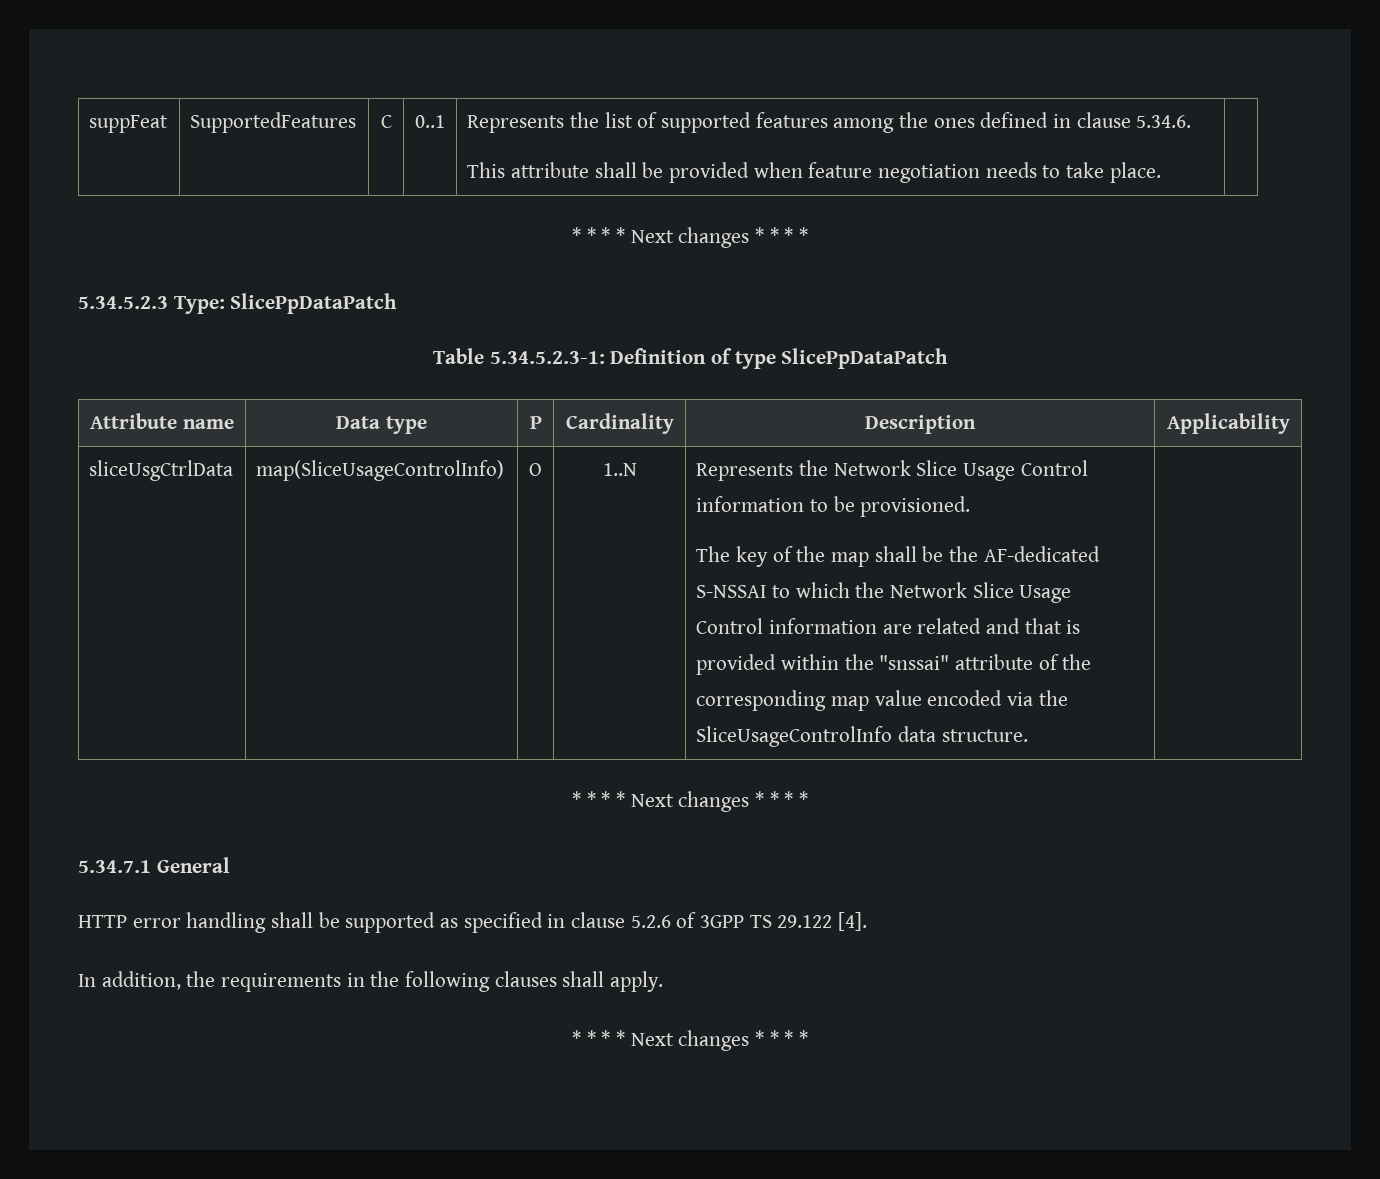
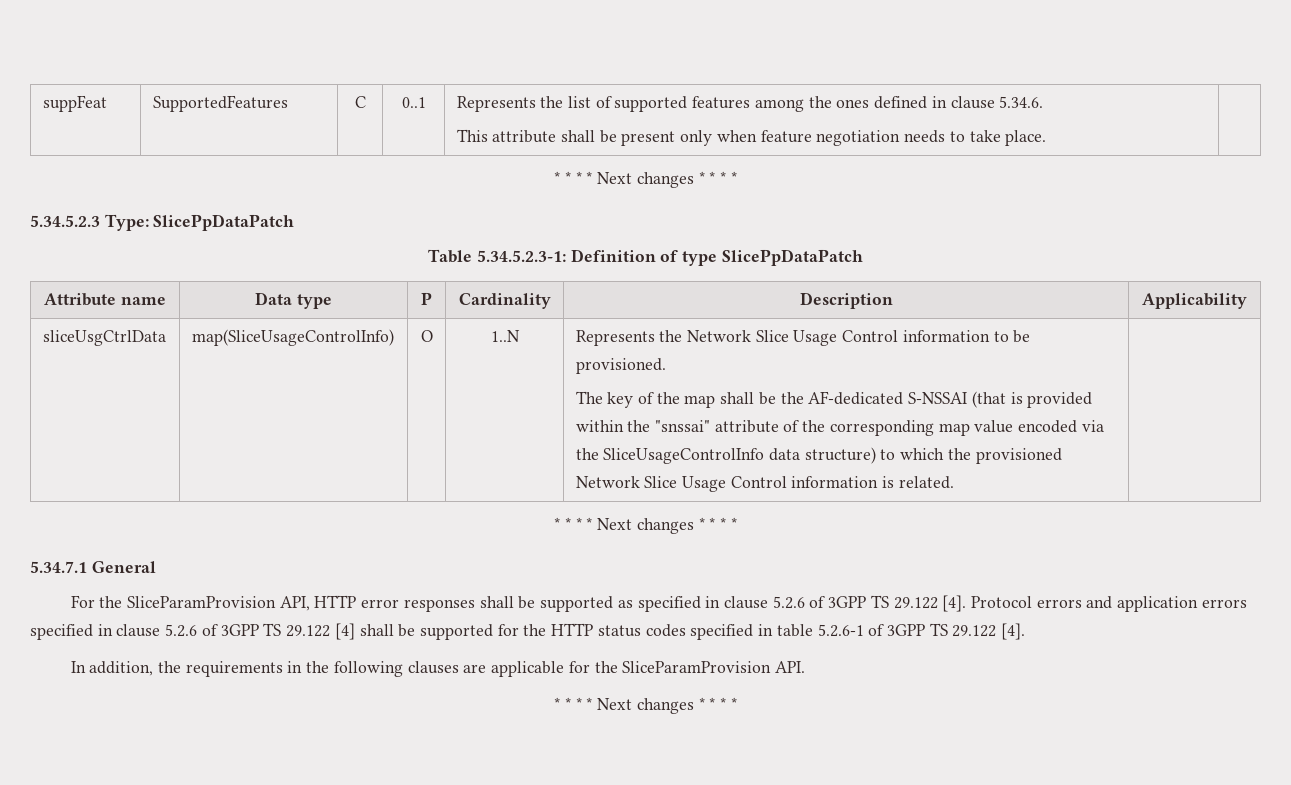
[668,162,749,183] provided -> [621,130,713,146] present only
[771,582,1072,603] [696,618,1062,634] to which the Network Slice Usage Control information are related and that -> [971,391,1006,408] (that
[941,729,1028,742] structure. -> [804,447,1062,464] [575,476,954,492] structure) to which the provisioned Network Slice Usage Control information is related.
(230, 865) none -> [70,595,310,611] For the SliceParamProvision API,
[186,912,267,933] handling -> [403,599,475,612] responses
(868, 921) none -> [971,596,1247,612] [30,623,1026,640] Protocol errors and application errors specified in clause 5.2.6 of 3GPP TS 29.122 [4] shall be supported for the HTTP status codes specified in table 5.2.6-1 of 3GPP TS 29.122 [4].
[562,971,664,992] shall apply. -> [463,661,805,677] are applicable for the SliceParamProvision API.

